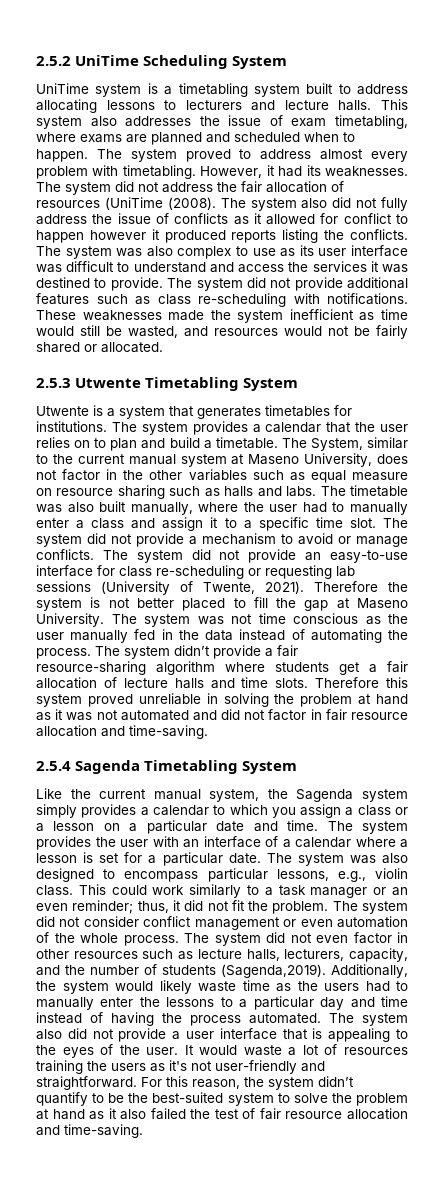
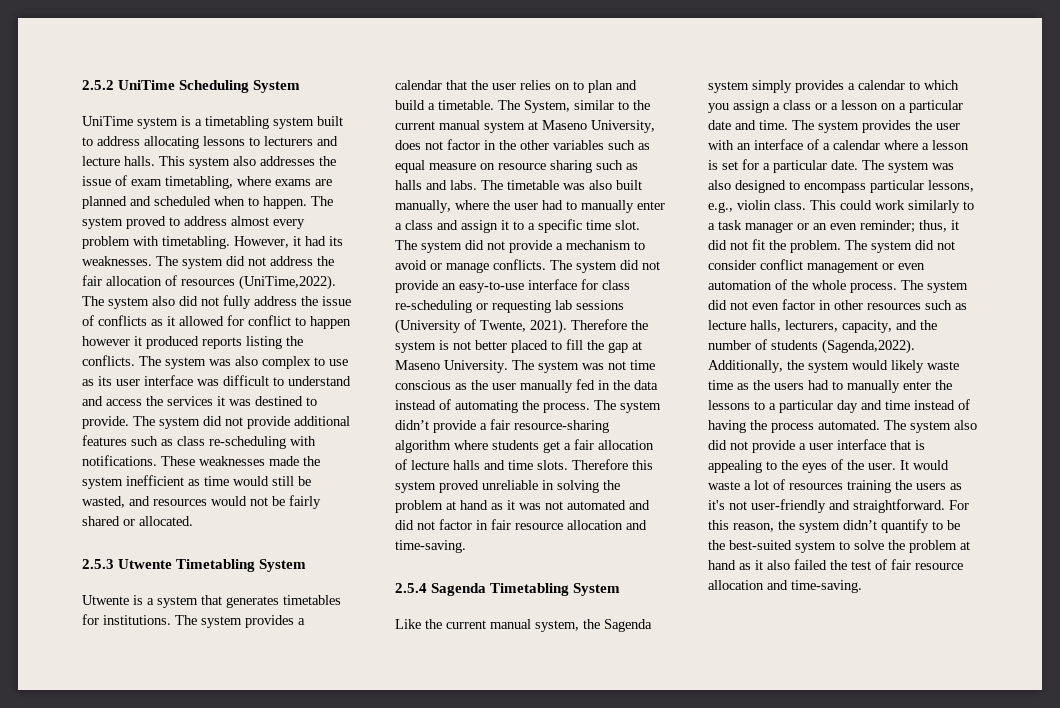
[104,197,216,210] (UniTime (2008). -> [239,275,336,290] (UniTime,2022).
[221,964,326,978] (Sagenda,2019). -> [822,339,915,354] (Sagenda,2022).

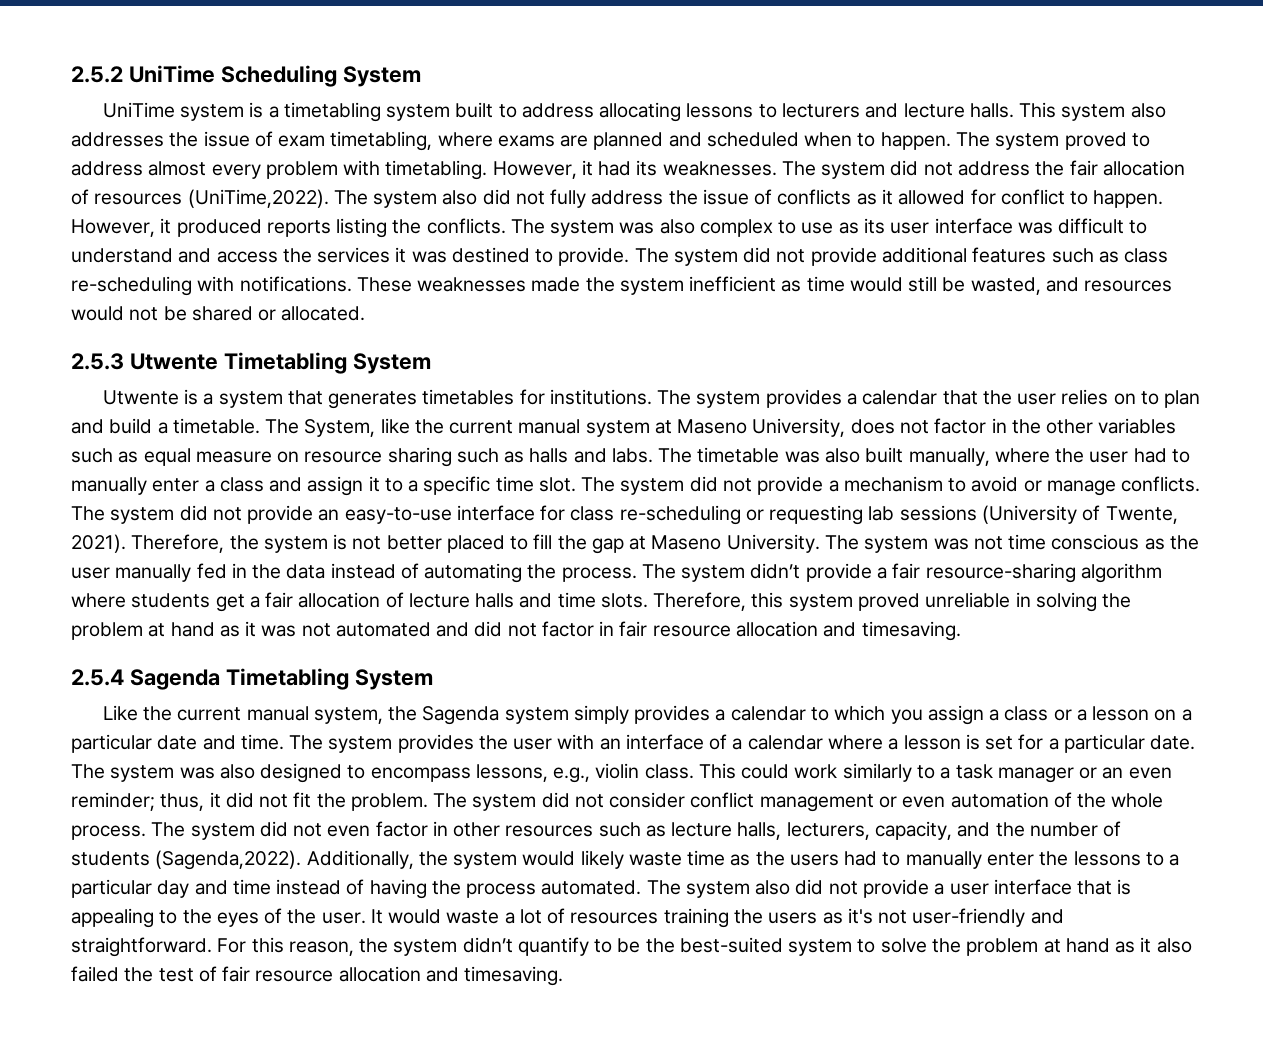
[310,316,351,329] [82,336,130,346] happen however -> [1093,190,1164,208] [71,219,155,237] happen. However,
[289,495,321,509] fairly -> (187, 313) none
[574,100,629,110] similar to -> [380,418,410,434] like
[571,319,627,330] Therefore -> [131,534,225,553] Therefore,
[572,459,628,470] Therefore -> [653,592,747,611] Therefore,
[395,540,466,553] time-saving. -> [861,621,961,641] timesaving.
[870,180,924,193] particular -> (471, 774) none
[791,580,862,593] time-saving. -> [464,966,564,986] timesaving.

